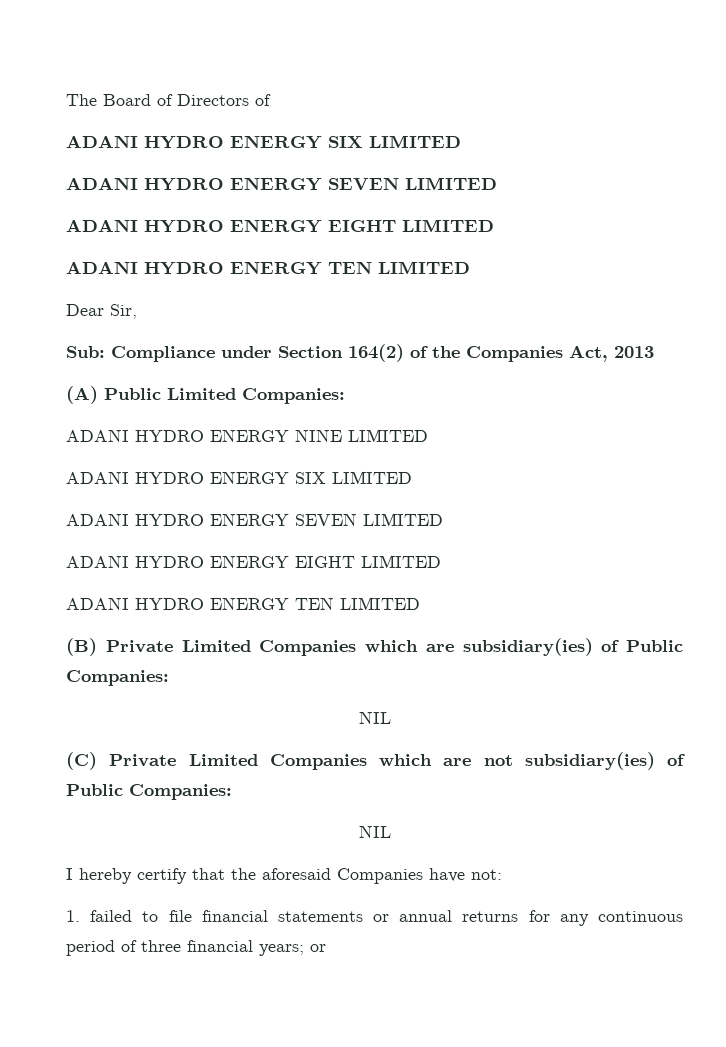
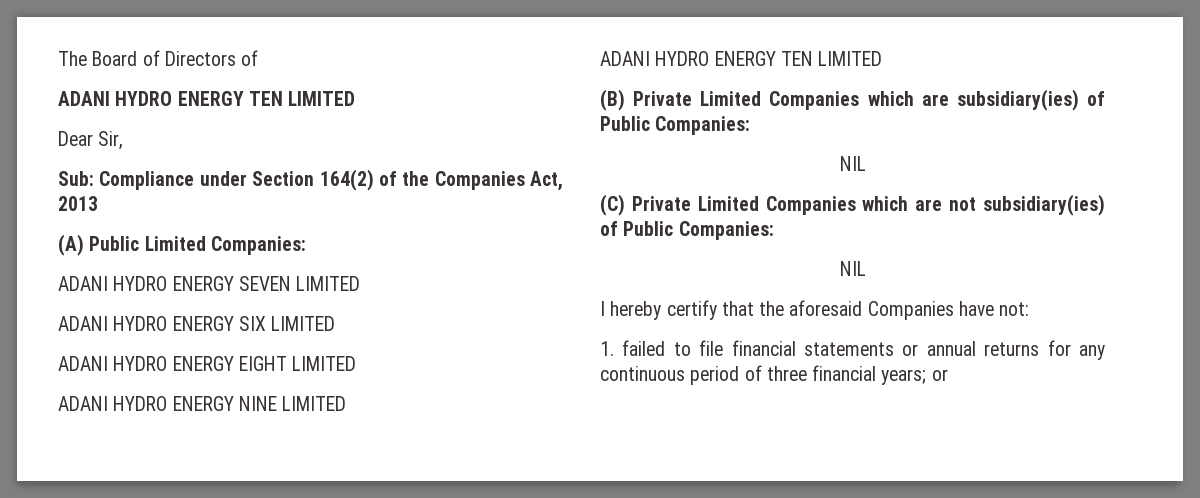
[66,135,461,149] [66,177,497,191] [66,219,494,233] // ADANI HYDRO ENERGY SIX LIMITED // ADANI HYDRO ENERGY SEVEN LIMITED // ADANI HYDRO ENERGY EIGHT LIMITED -> (259, 58) none
[295,429,342,442] NINE -> [238,276,291,291] SEVEN
[295,513,443,526] [66,555,355,568] SEVEN LIMITED // ADANI HYDRO ENERGY EIGHT -> [238,356,357,371] [58,396,277,411] EIGHT LIMITED // ADANI HYDRO ENERGY NINE

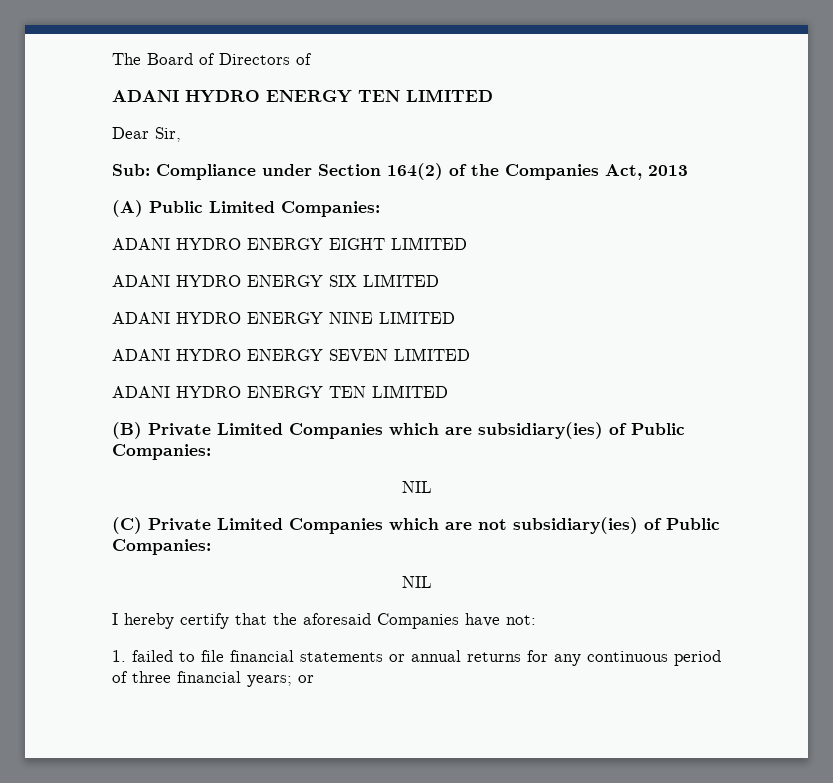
[238,276,291,291] SEVEN -> [329,238,385,250] EIGHT
[238,356,357,371] [58,396,277,411] EIGHT LIMITED // ADANI HYDRO ENERGY NINE -> [329,311,455,324] [112,349,388,361] NINE LIMITED // ADANI HYDRO ENERGY SEVEN

